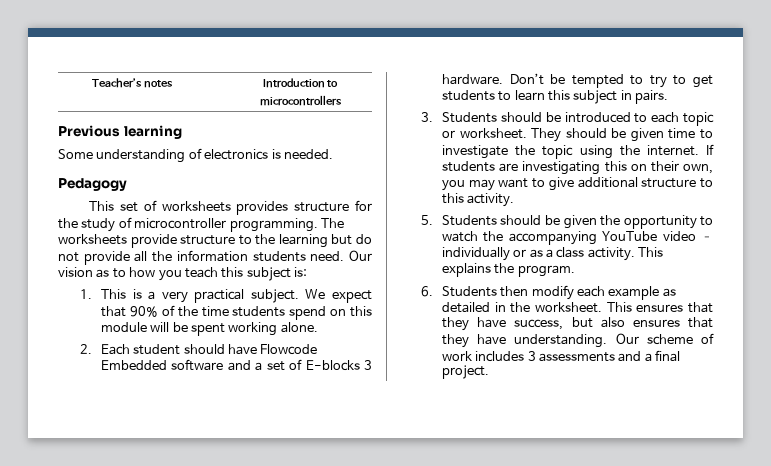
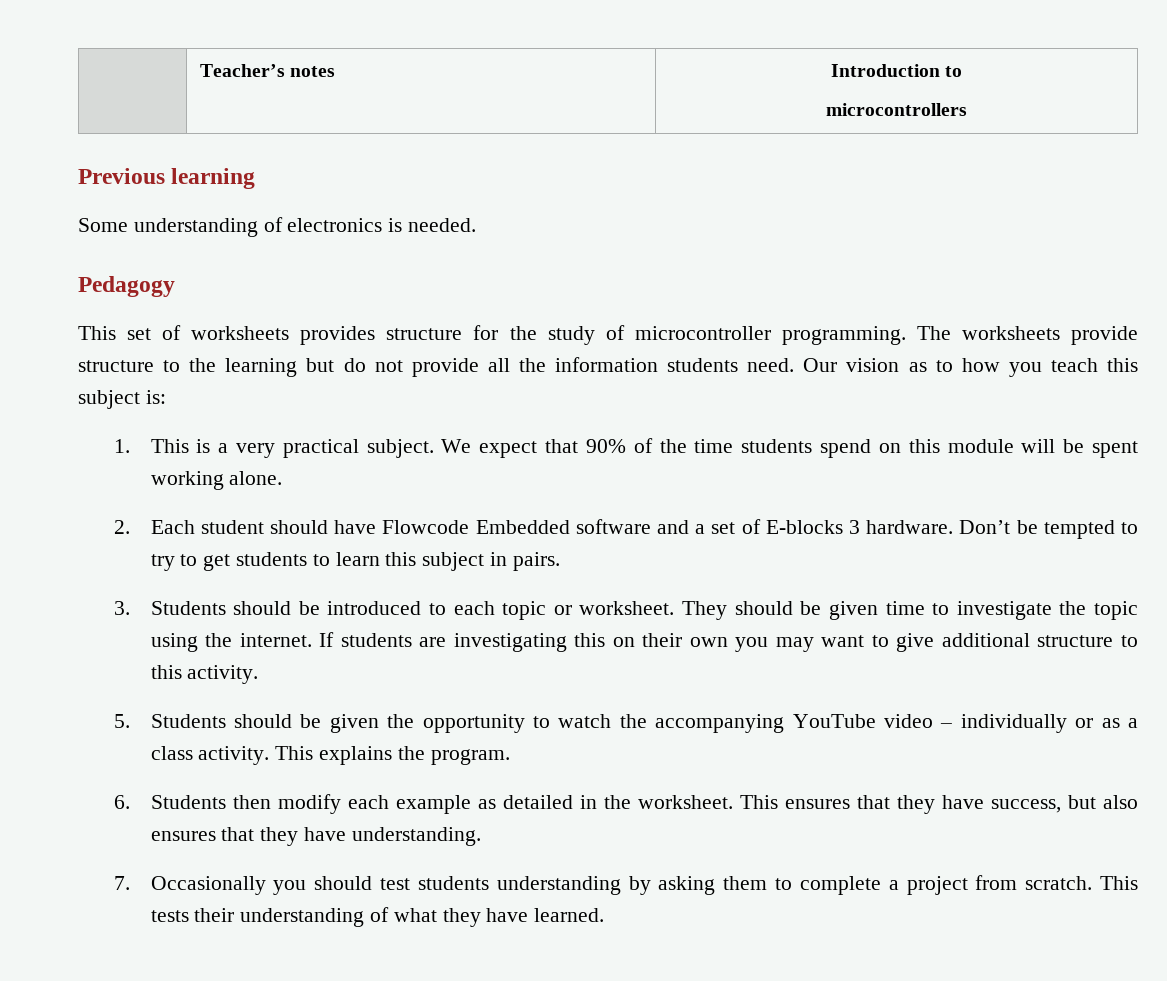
[683,164,713,174] own, -> [689,637,728,647] own
[615,333,714,345] [441,350,681,362] [441,365,489,379] Our scheme of work includes 3 assessments and a final project. -> [114,875,1138,895] [150,907,605,927] // 7. Occasionally you should test students understanding by asking them to complete a project from scratch. This tests their understanding of what they have learned.

